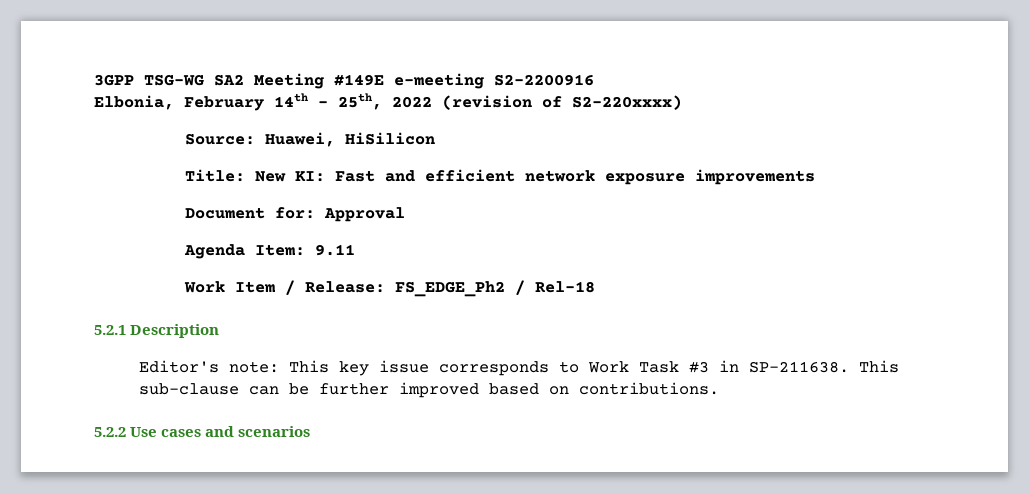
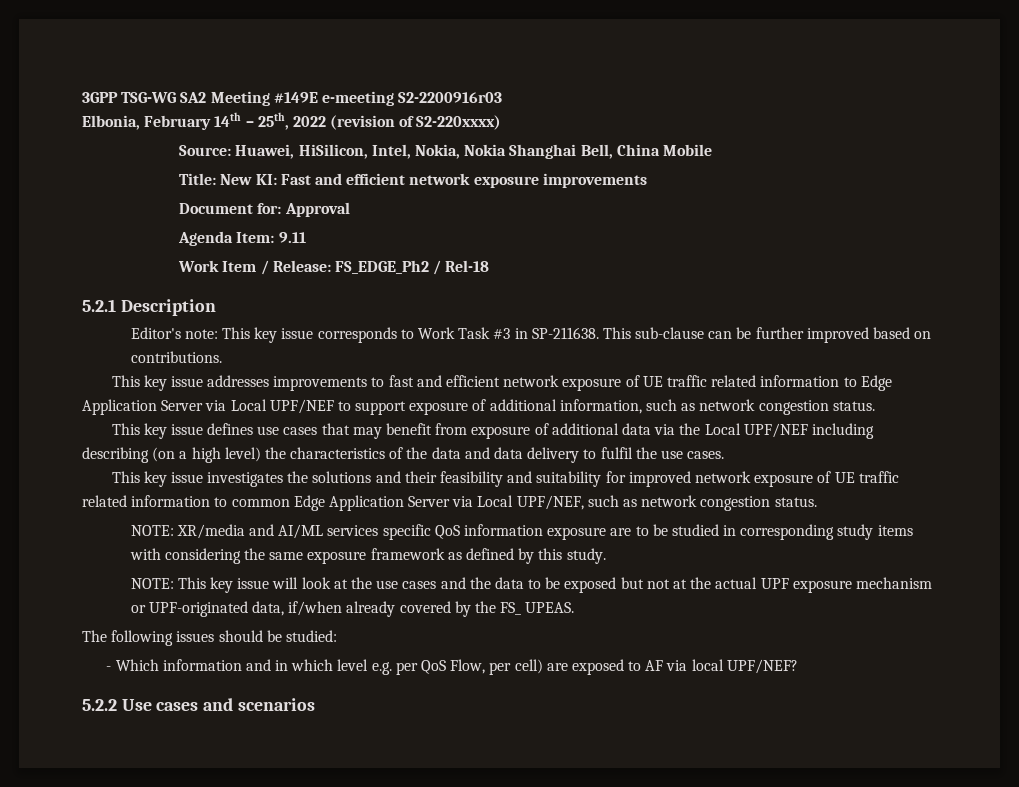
[494,74,594,86] S2-2200916 -> [398,92,503,103] S2-2200916r03
[344,132,435,145] HiSilicon -> [298,144,712,159] HiSilicon, Intel, Nokia, Nokia Shanghai Bell, China Mobile
(720, 388) none -> [111,375,892,391] [82,399,875,415] [111,423,874,439] [82,447,725,463] [111,471,899,487] [82,495,817,511] [130,524,913,540] [129,548,606,564] [130,577,932,593] [130,601,575,617] [82,630,337,646] [106,659,798,675] // This key issue addresses improvements to fast and efficient network exposure of UE traffic related information to Edge Application Server via Local UPF/NEF to support exposure of additional information, such as network congestion status. // This key issue defines use cases that may benefit from exposure of additional data via the Local UPF/NEF including describing (on a high level) the characteristics of the data and data delivery to fulfil the use cases. // This key issue investigates the solutions and their feasibility and suitability for improved network exposure of UE traffic related information to common Edge Application Server via Local UPF/NEF, such as network congestion status. // NOTE: XR/media and AI/ML services specific QoS information exposure are to be studied in corresponding study items with considering the same exposure framework as defined by this study. // NOTE: This key issue will look at the use cases and the data to be exposed but not at the actual UPF exposure mechanism or UPF-originated data, if/when already covered by the FS_ UPEAS. // The following issues should be studied: // - Which information and in which level e.g. per QoS Flow, per cell) are exposed to AF via local UPF/NEF?

